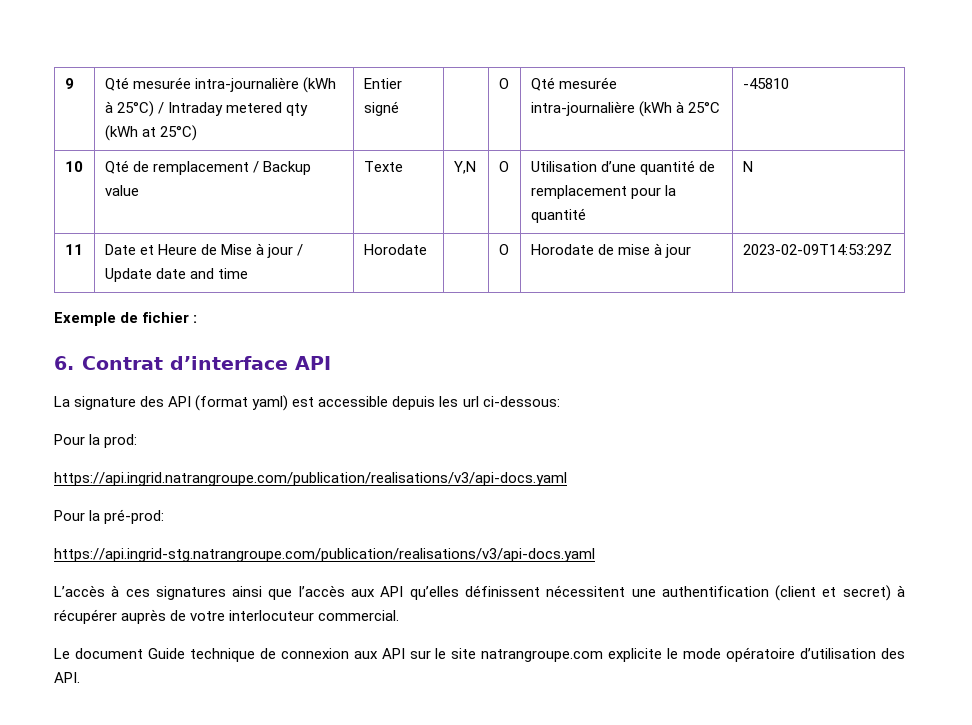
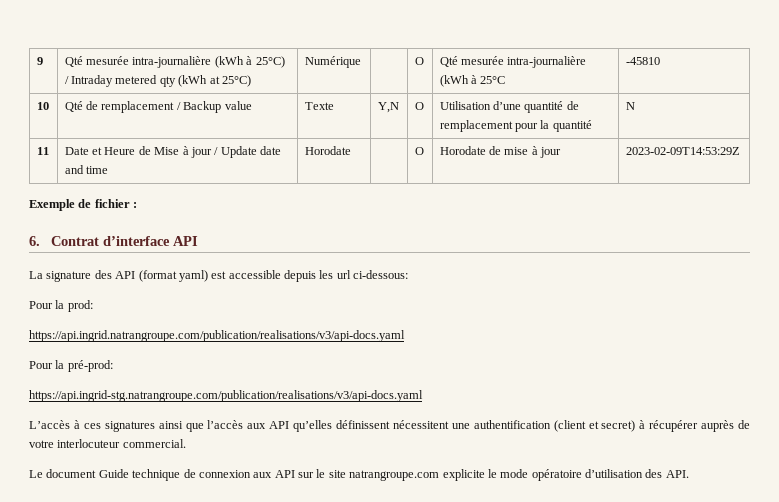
[363,78,402,89] [363,101,399,116] Entier signé -> [304,56,361,68] Numérique

